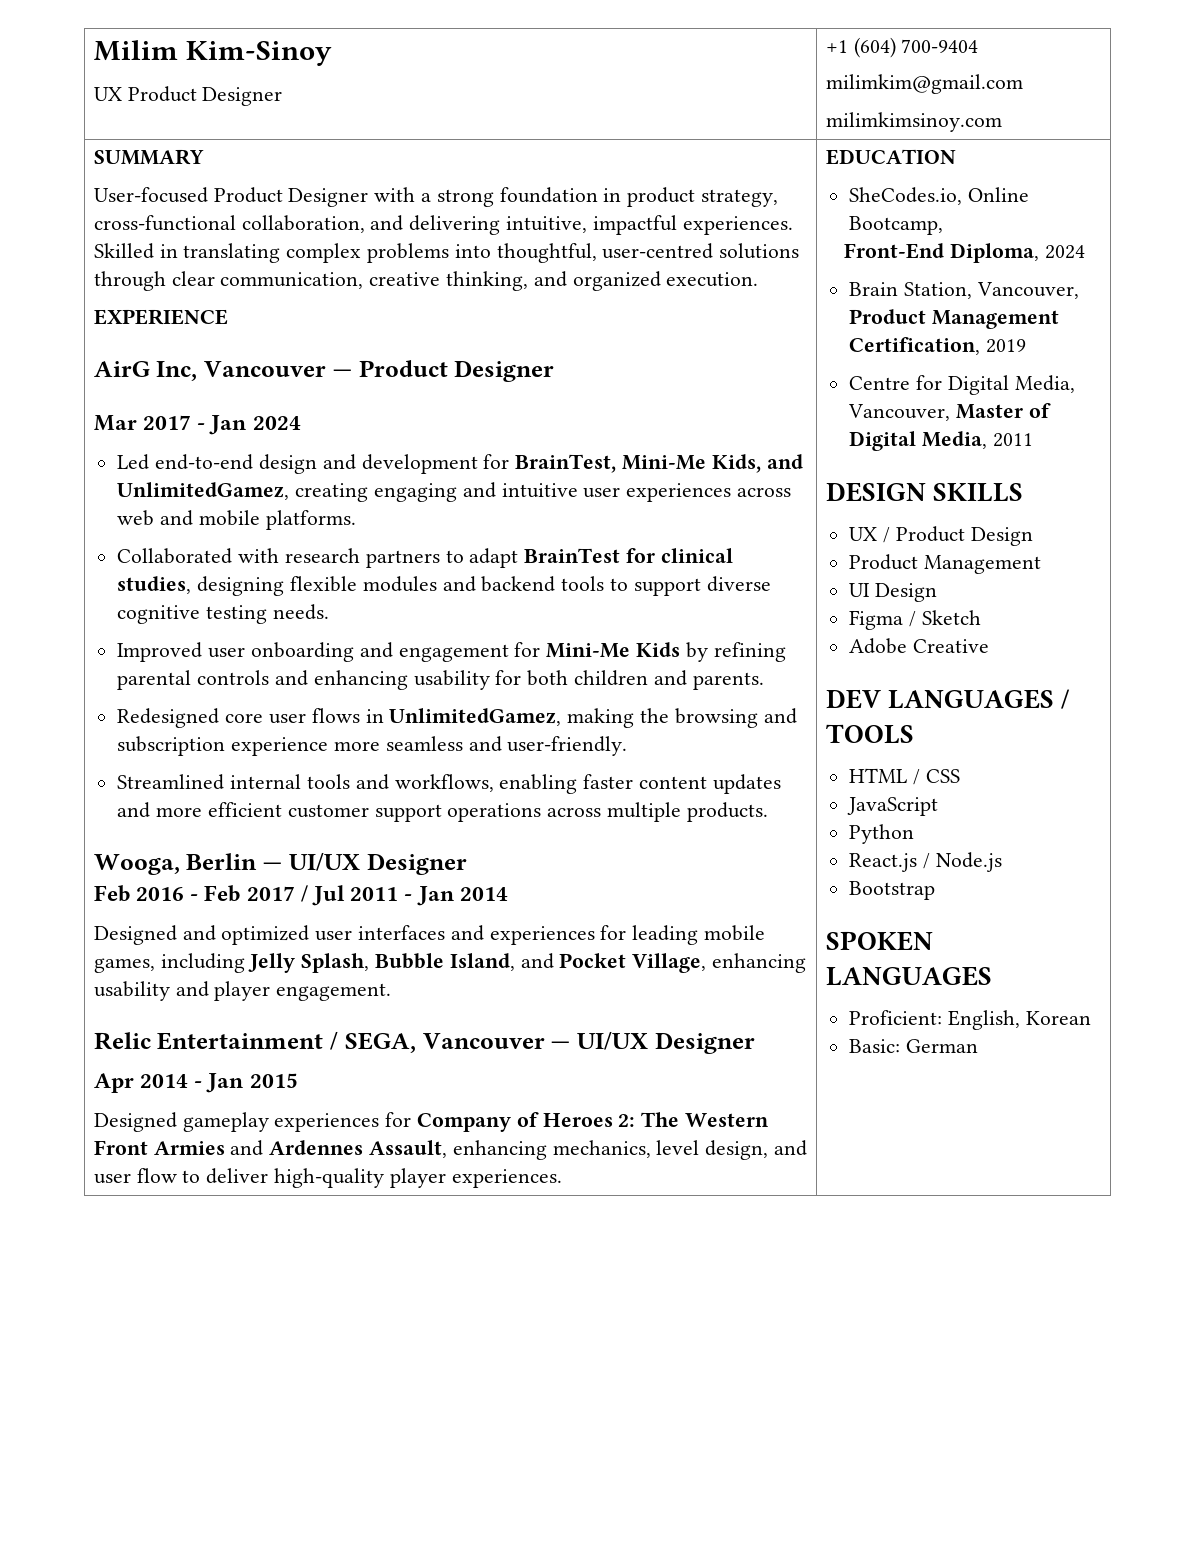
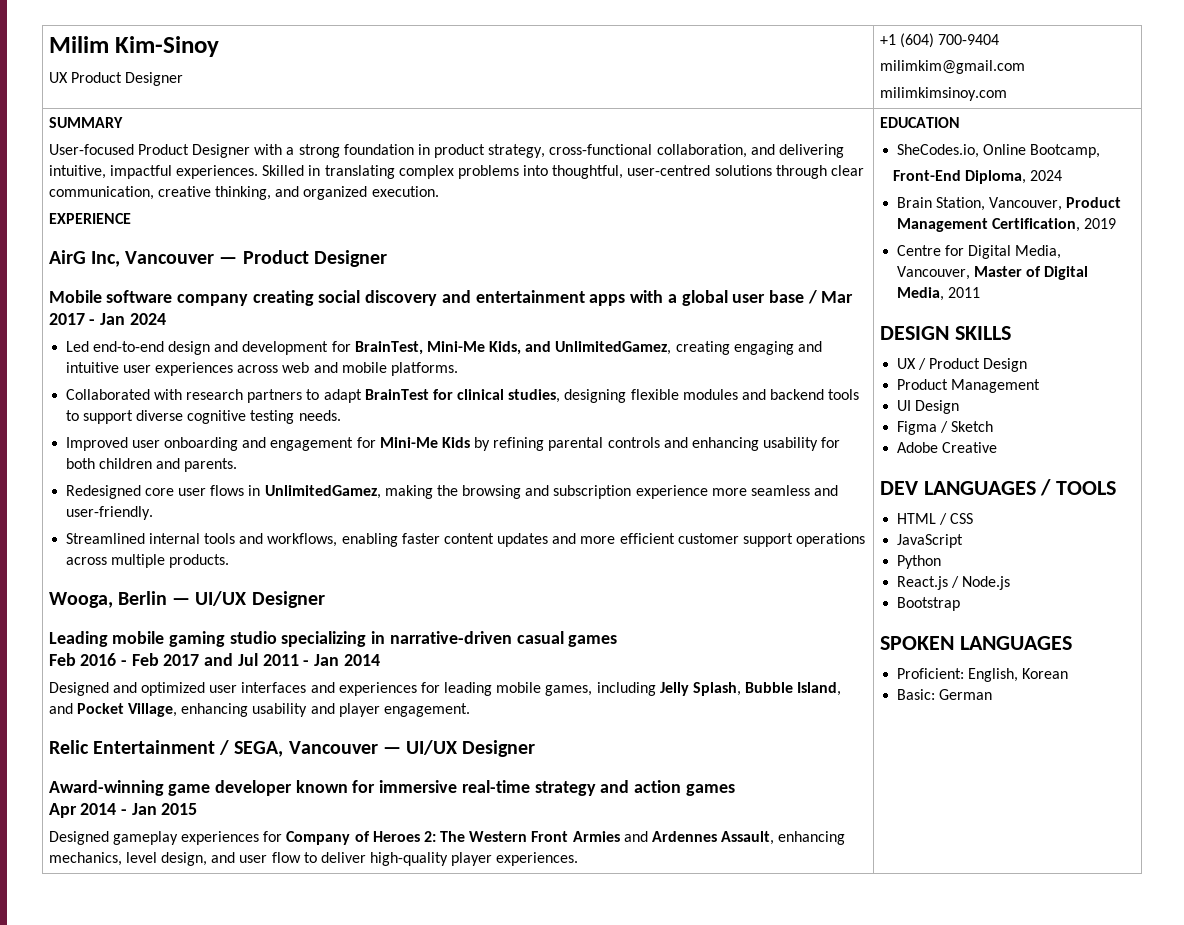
(555, 371) none -> [48,290,817,306] Mobile software company creating social discovery and entertainment apps with a global user base /
(467, 864) none -> [48,631,618,647] // Leading mobile gaming studio specializing in narrative-driven casual games
[300,885,308,902] / -> [204,653,234,666] and
(755, 1043) none -> [48,780,735,796] // Award-winning game developer known for immersive real-time strategy and action games

